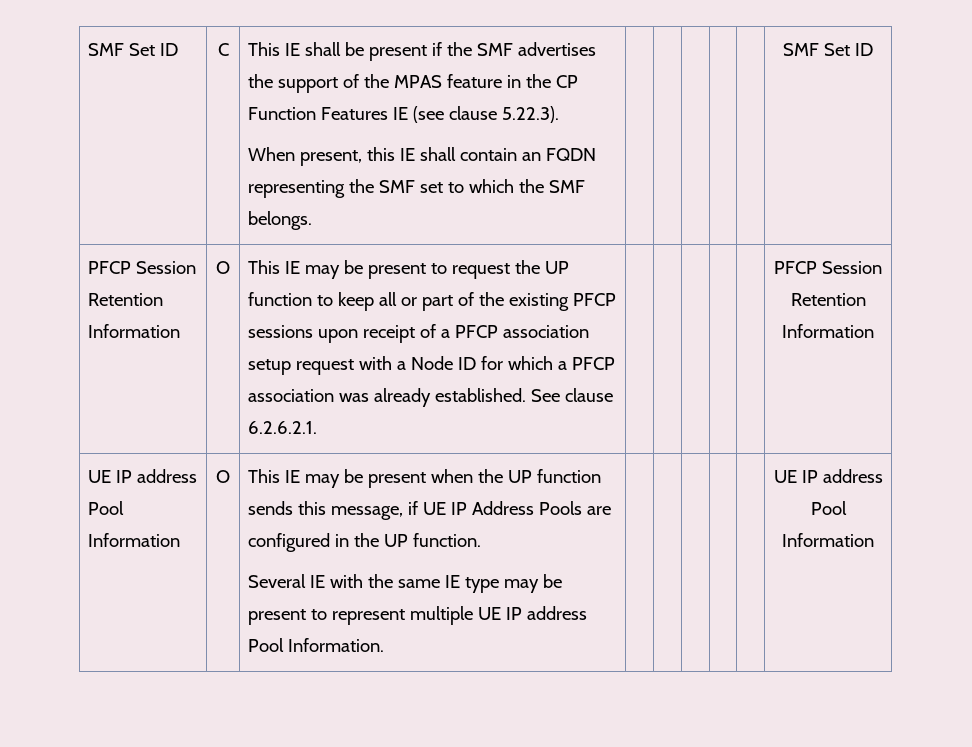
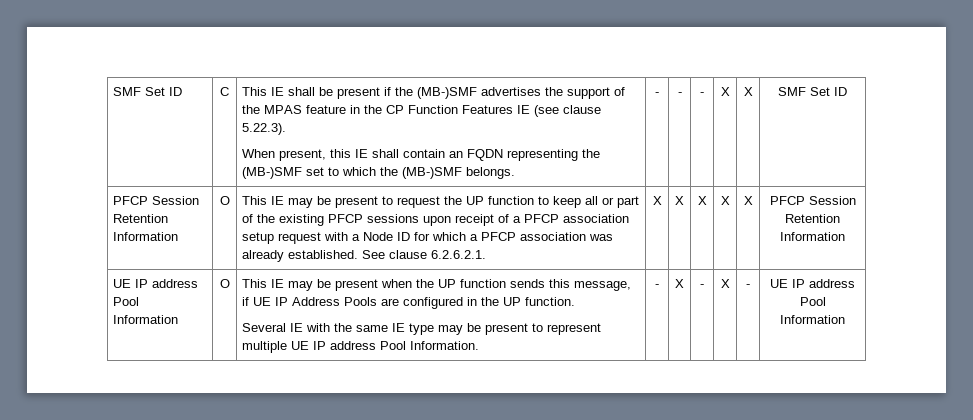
[477,43,514,56] SMF -> [417,87,478,99] (MB-)SMF
[379,180,416,193] SMF -> [242,167,303,179] (MB-)SMF
[549,180,586,193] SMF -> [402,167,463,179] (MB-)SMF
(313, 220) | | | | -> [655,92,659,96] [677,92,682,96] [700,92,704,96] [720,87,730,96] [743,87,753,96] - | - | - | X | X
(318, 427) | | | | -> [652,196,662,205] [675,196,684,205] [697,196,707,205] [720,196,730,205] [743,196,753,205] X | X | X | X | X
(385, 645) | | | | -> [655,284,659,288] [675,279,684,288] [700,284,704,288] [720,279,730,288] [746,284,750,288] - | X | - | X | -

